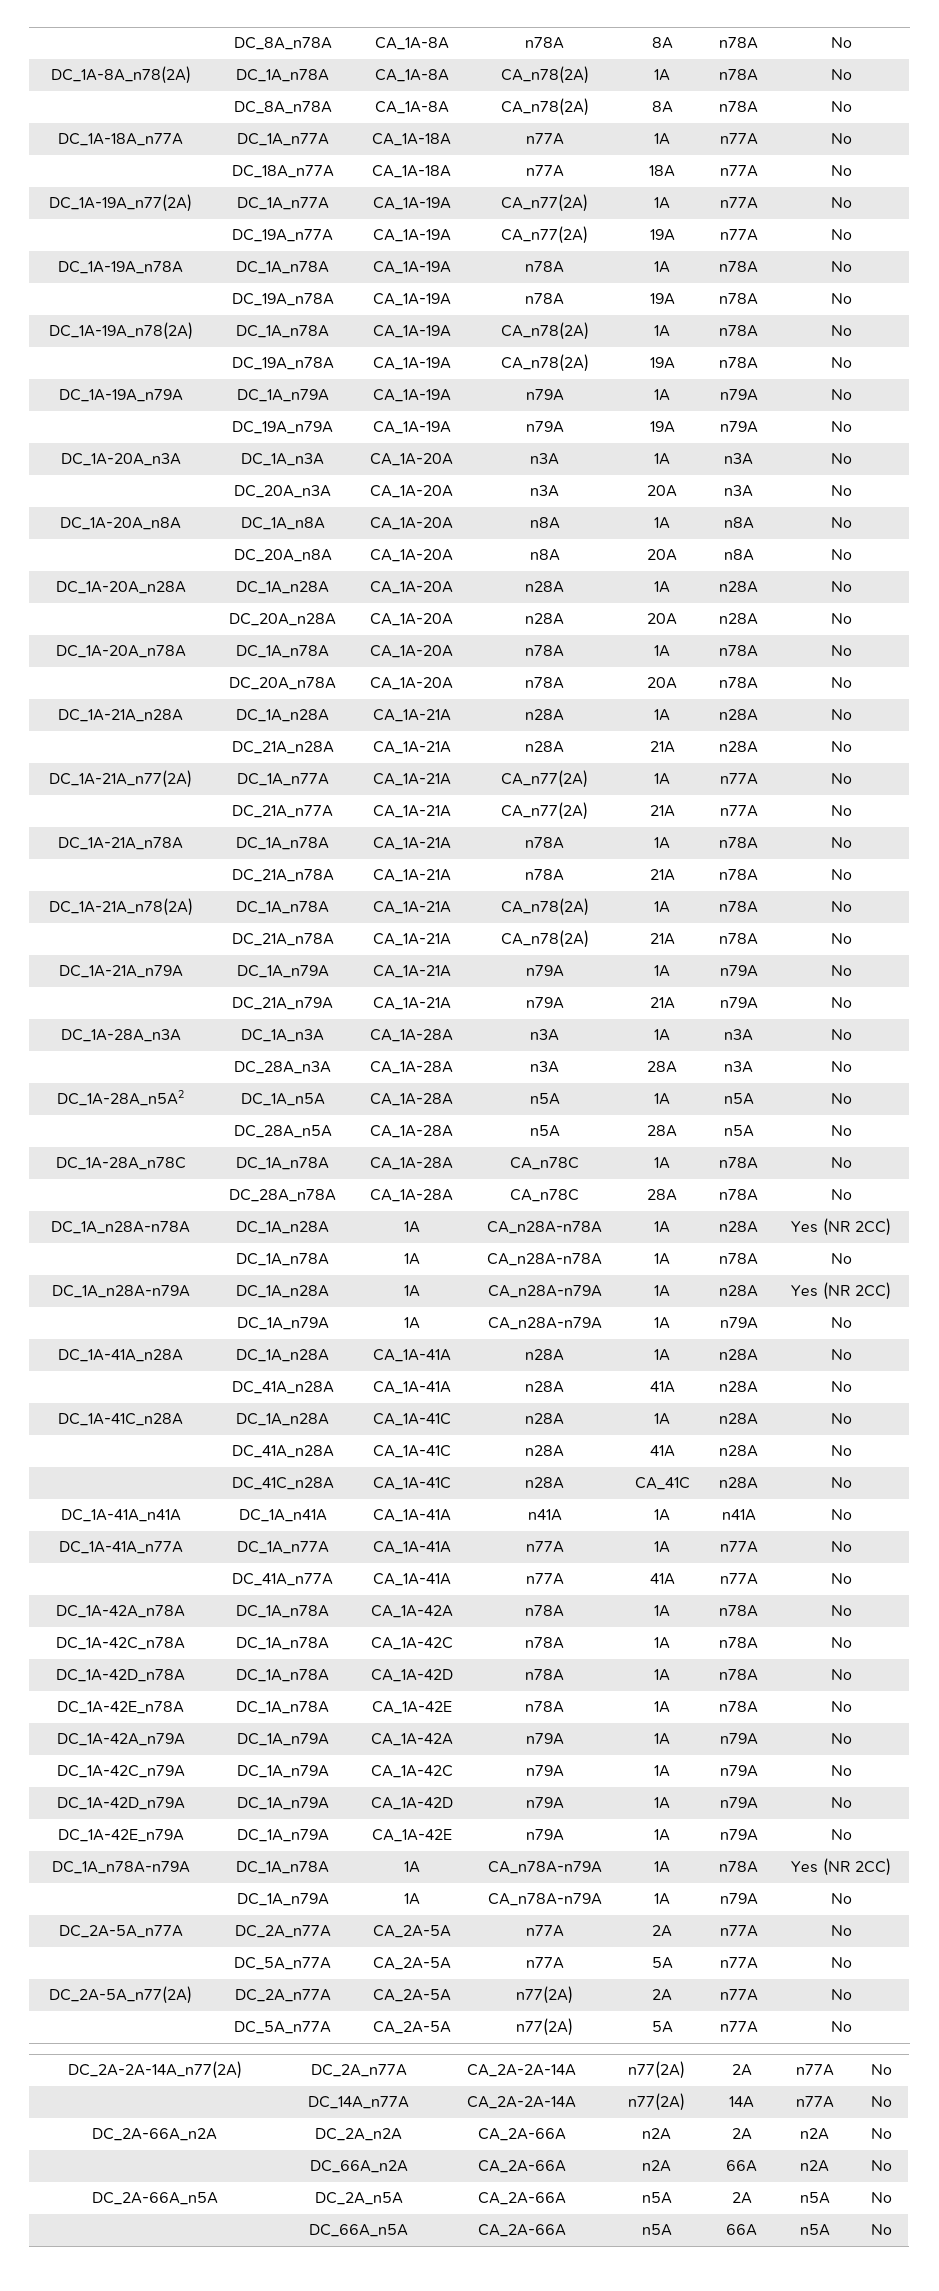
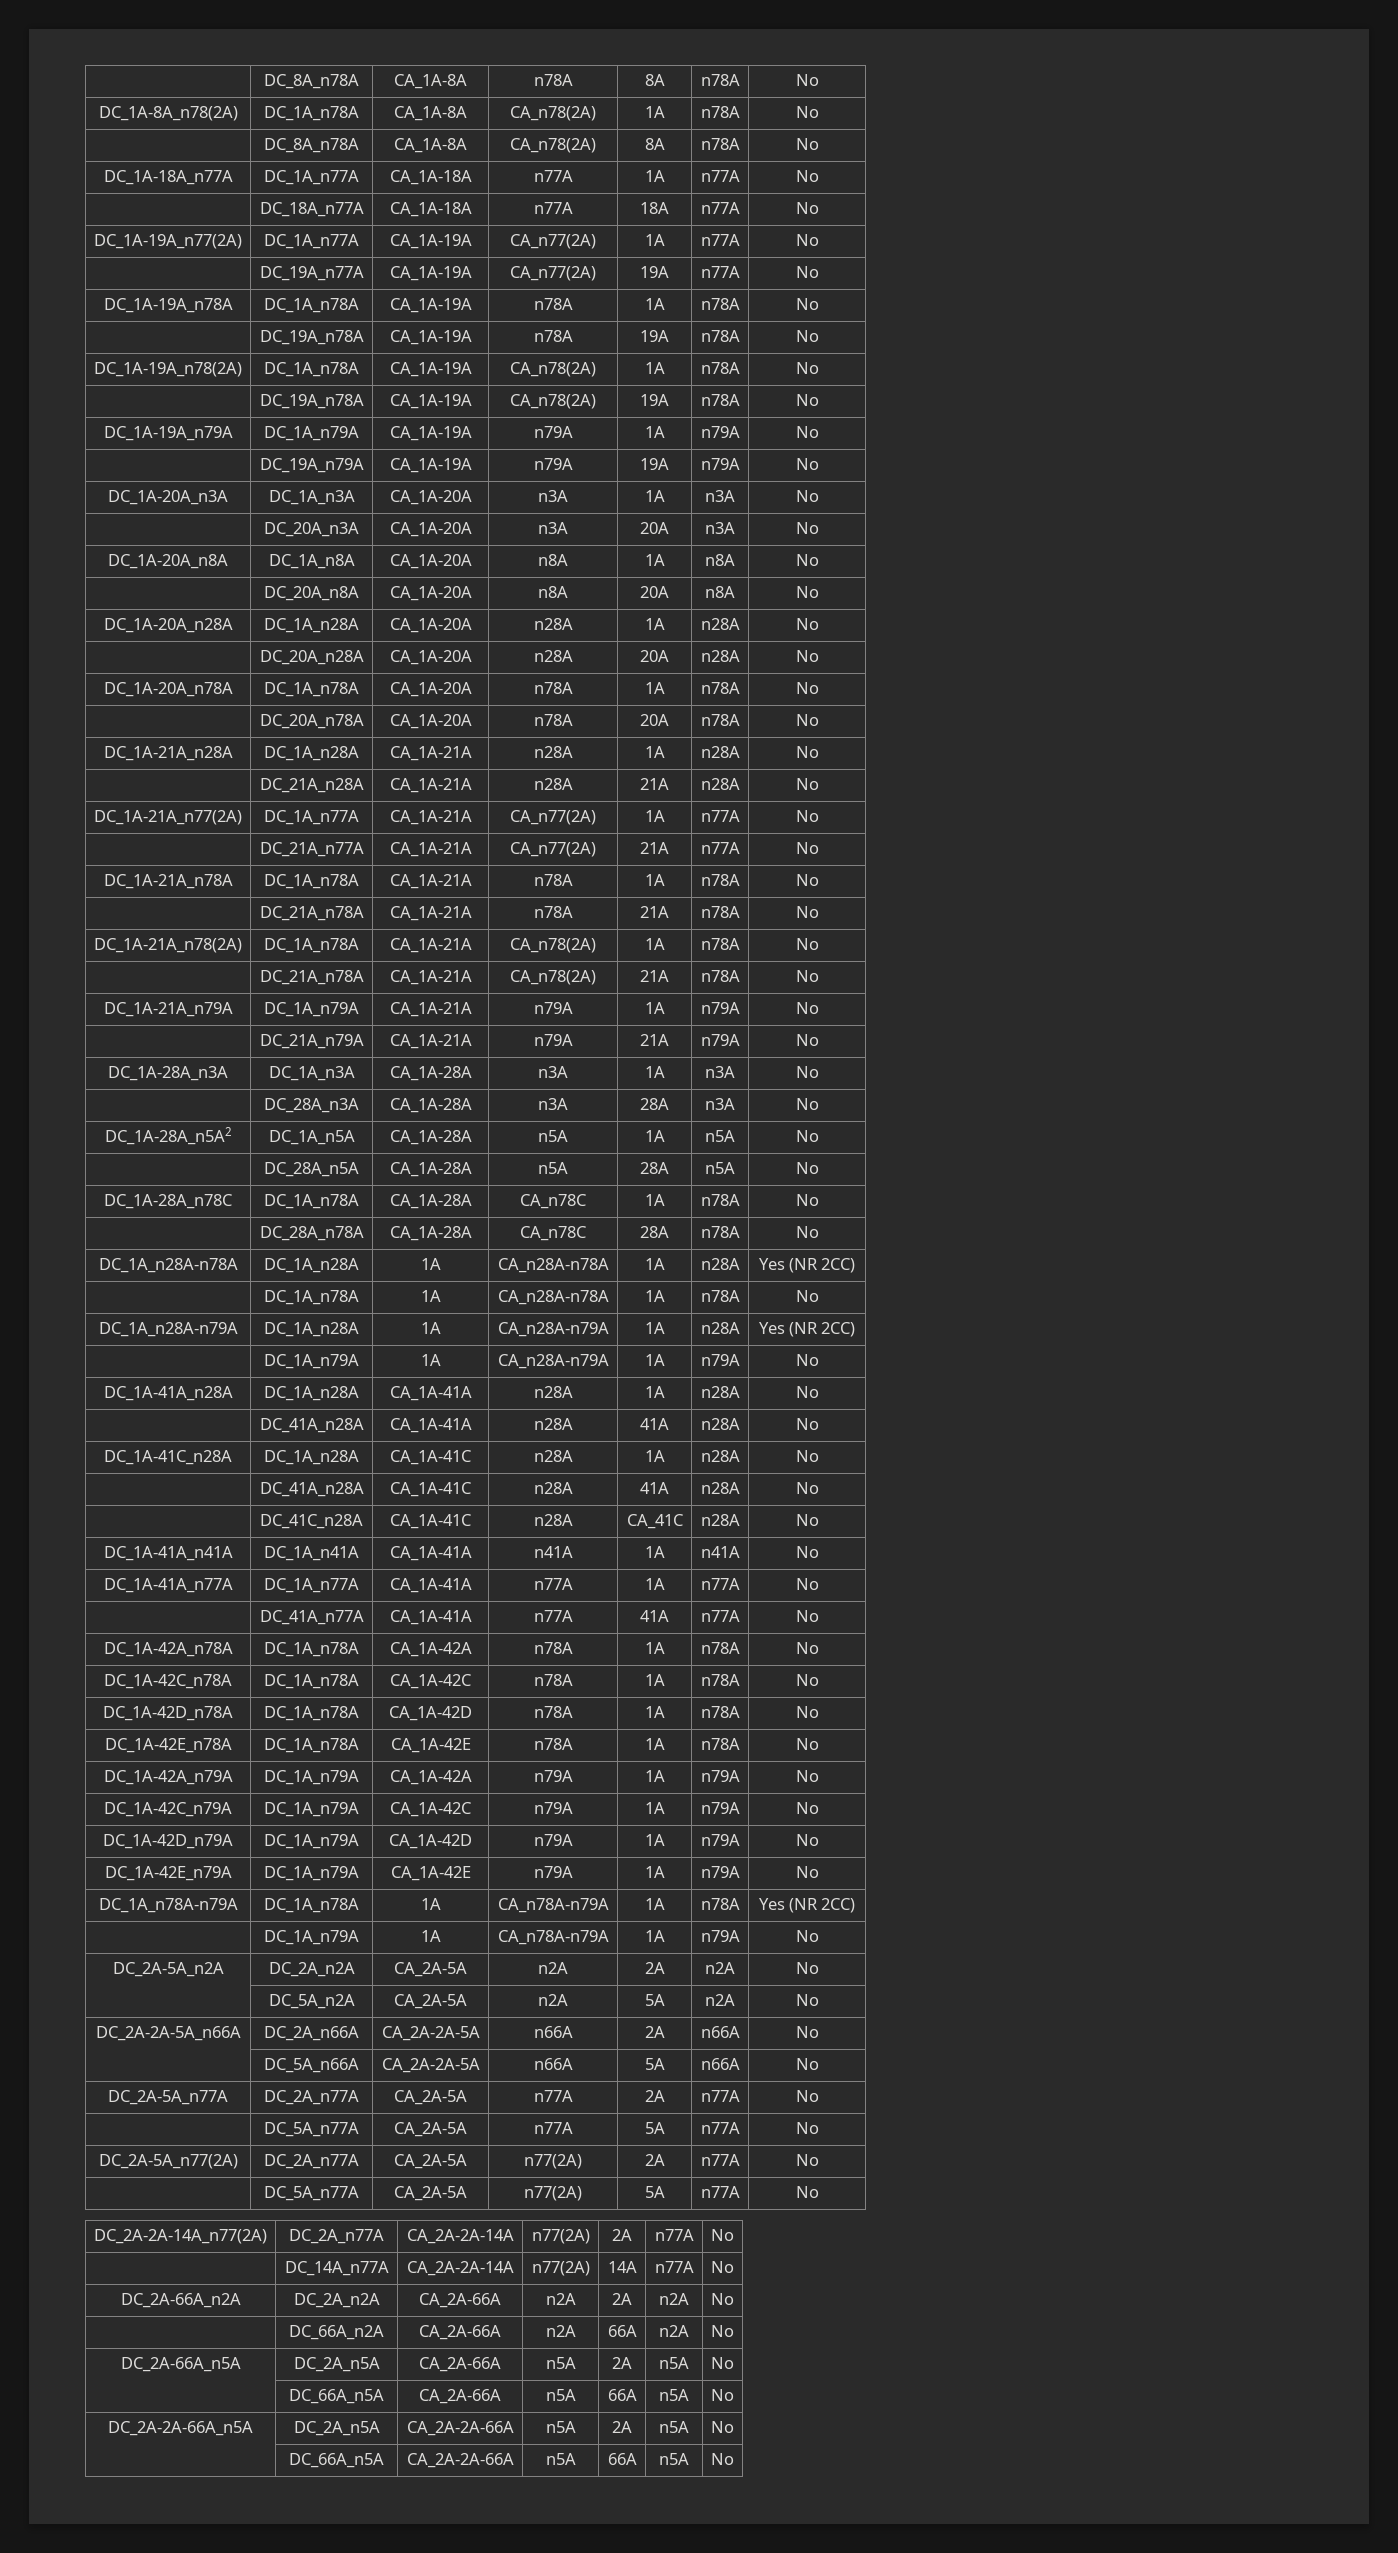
(852, 1898) none -> [112,1962,224,1977] [268,1962,355,1977] [394,1962,467,1977] [538,1962,568,1974] [644,1962,665,1974] [705,1962,735,1974] [795,1962,819,1974] [268,1994,355,2009] [394,1994,467,2009] [538,1994,568,2006] [644,1994,665,2006] [705,1994,735,2006] [795,1994,819,2006] [95,2026,241,2041] [264,2026,359,2041] [381,2026,480,2041] [533,2026,573,2038] [644,2026,665,2038] [700,2026,740,2038] [795,2026,819,2038] [264,2058,359,2073] [381,2058,480,2073] [533,2058,573,2070] [644,2058,665,2070] [700,2058,740,2070] [795,2058,819,2070] // DC_2A-5A_n2A | DC_2A_n2A | CA_2A-5A | n2A | 2A | n2A | No // | DC_5A_n2A | CA_2A-5A | n2A | 5A | n2A | No // DC_2A-2A-5A_n66A | DC_2A_n66A | CA_2A-2A-5A | n66A | 2A | n66A | No // | DC_5A_n66A | CA_2A-2A-5A | n66A | 5A | n66A | No
(892, 2229) none -> [108,2421,253,2436] [293,2421,380,2436] [406,2421,514,2436] [545,2421,576,2433] [612,2421,632,2433] [659,2421,689,2433] [711,2421,734,2433] [289,2453,384,2468] [406,2453,514,2468] [545,2453,576,2465] [607,2453,637,2465] [659,2453,689,2465] [711,2453,734,2465] // DC_2A-2A-66A_n5A | DC_2A_n5A | CA_2A-2A-66A | n5A | 2A | n5A | No // | DC_66A_n5A | CA_2A-2A-66A | n5A | 66A | n5A | No

